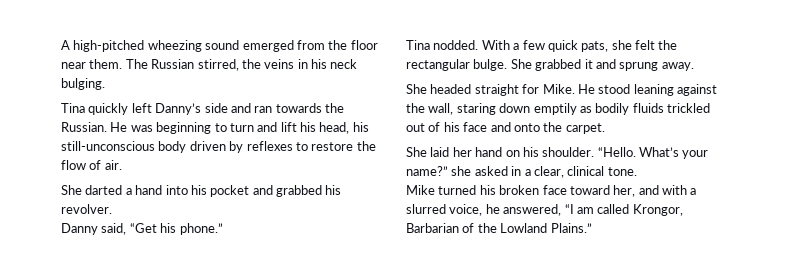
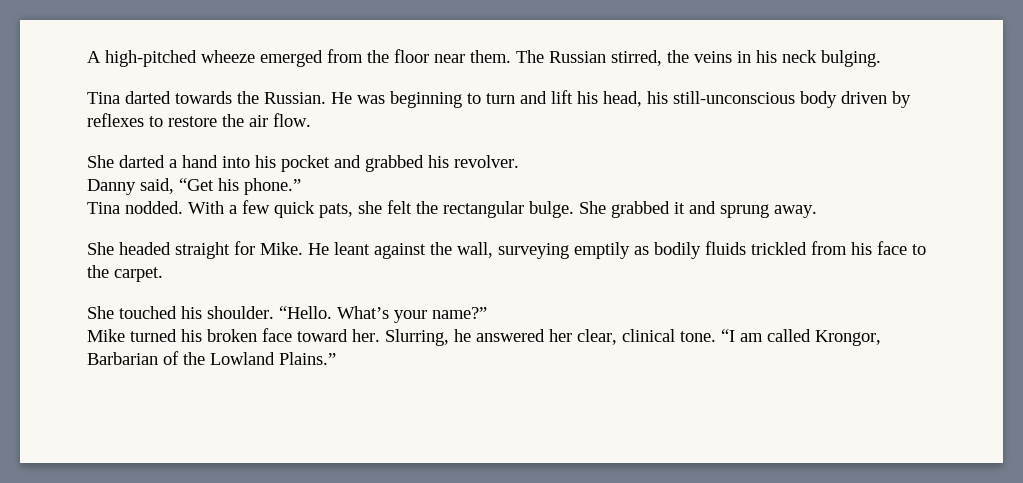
[147,40,240,52] wheezing sound -> [201,50,255,63] wheeze
[88,103,273,115] quickly left Danny’s side and ran -> [125,91,171,104] darted
[61,160,122,170] flow of air. -> [249,113,311,127] air flow.
[598,84,674,96] stood leaning -> [334,242,370,255] leant
[456,103,531,115] staring down -> [498,243,569,259] surveying
[406,122,540,132] out of his face and onto -> [811,241,926,255] from his face to
[430,147,520,157] laid her hand on -> [119,306,177,319] touched
[451,166,637,178] she asked in a clear, clinical tone. -> (487, 313) none
[613,185,697,197] [406,204,562,216] her, and with a slurred voice, he answered, -> [352,329,716,346] her. Slurring, he answered her clear, clinical tone.

